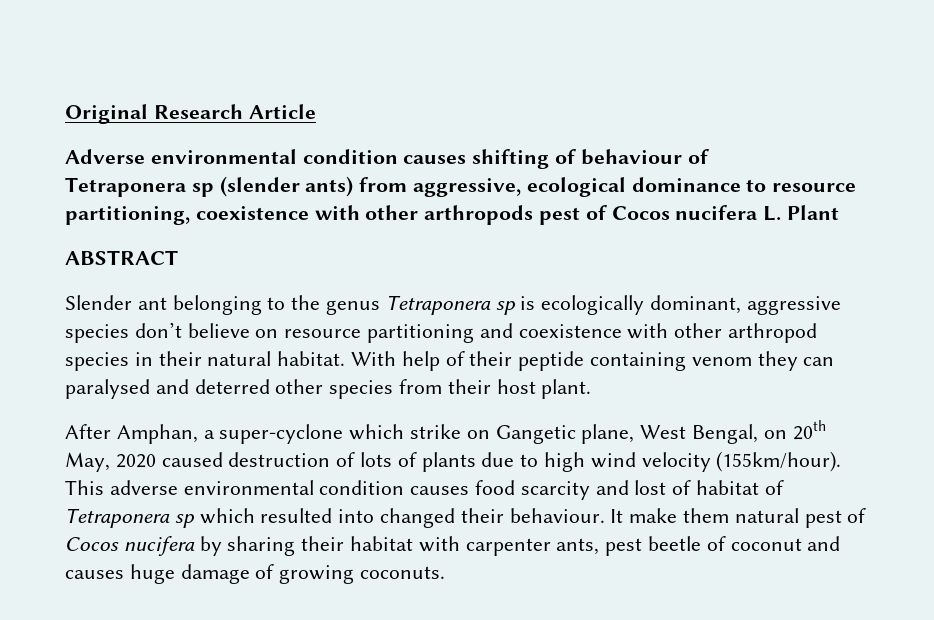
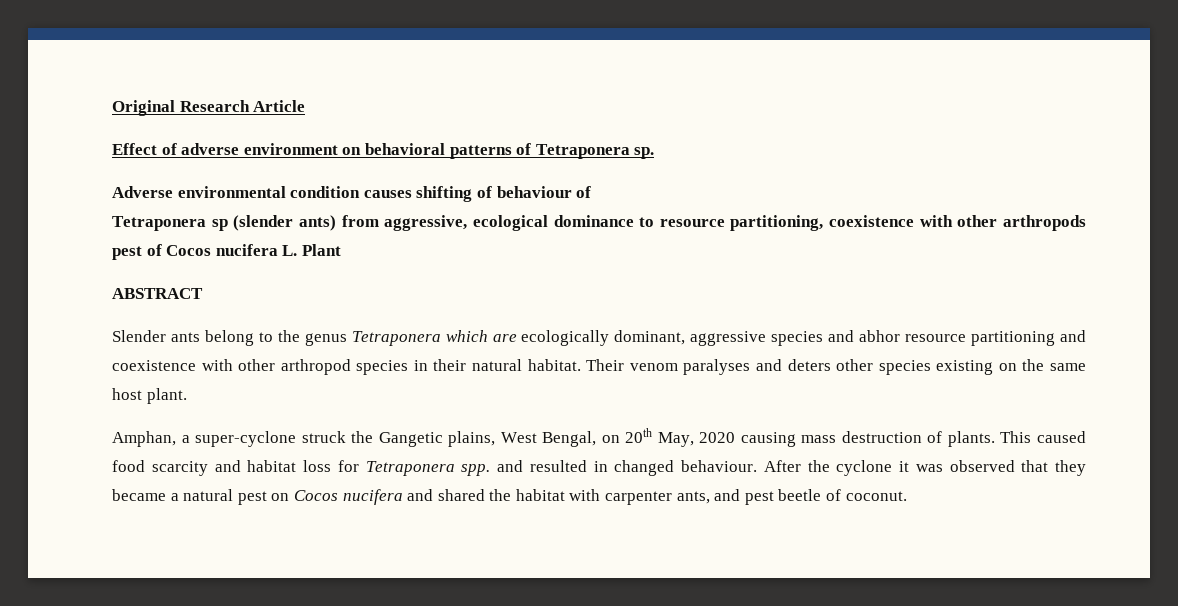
(316, 111) none -> [112,143,655,159] // Effect of adverse environment on behavioral patterns of Tetraponera sp.
[137,295,262,315] ant belonging -> [170,330,254,346] ants belong
[495,296,536,315] sp is -> [445,330,517,342] which are
[134,322,279,338] don’t believe on -> [828,330,901,342] and abhor
[351,351,835,371] [65,379,491,399] With help of their peptide containing venom they can paralysed and deterred other species from their -> [586,359,1086,375] Their venom paralyses and deters other species existing on the same
[65,424,111,439] After -> (187, 396) none
[349,424,635,444] which strike on Gangetic plane, -> [301,431,496,447] struck the Gangetic plains,
[161,451,842,472] [65,480,784,500] [65,508,730,528] caused destruction of lots of plants due to high wind velocity (155km/hour). This adverse environmental condition causes food scarcity and lost of habitat of Tetraponera sp which resulted into changed their behaviour. It make them -> [740,431,1086,447] [112,460,1086,476] [112,489,179,501] causing mass destruction of plants. This caused food scarcity and habitat loss for Tetraponera spp. and resulted in changed behaviour. After the cyclone it was observed that they became a
[847,508,867,523] [65,536,345,556] of Cocos nucifera by sharing their -> [271,489,512,505] on Cocos nucifera and shared the
(600, 546) none -> [714,489,741,501] and
[730,536,841,551] [65,564,446,584] coconut and causes huge damage of growing coconuts. -> [845,491,907,501] coconut.

